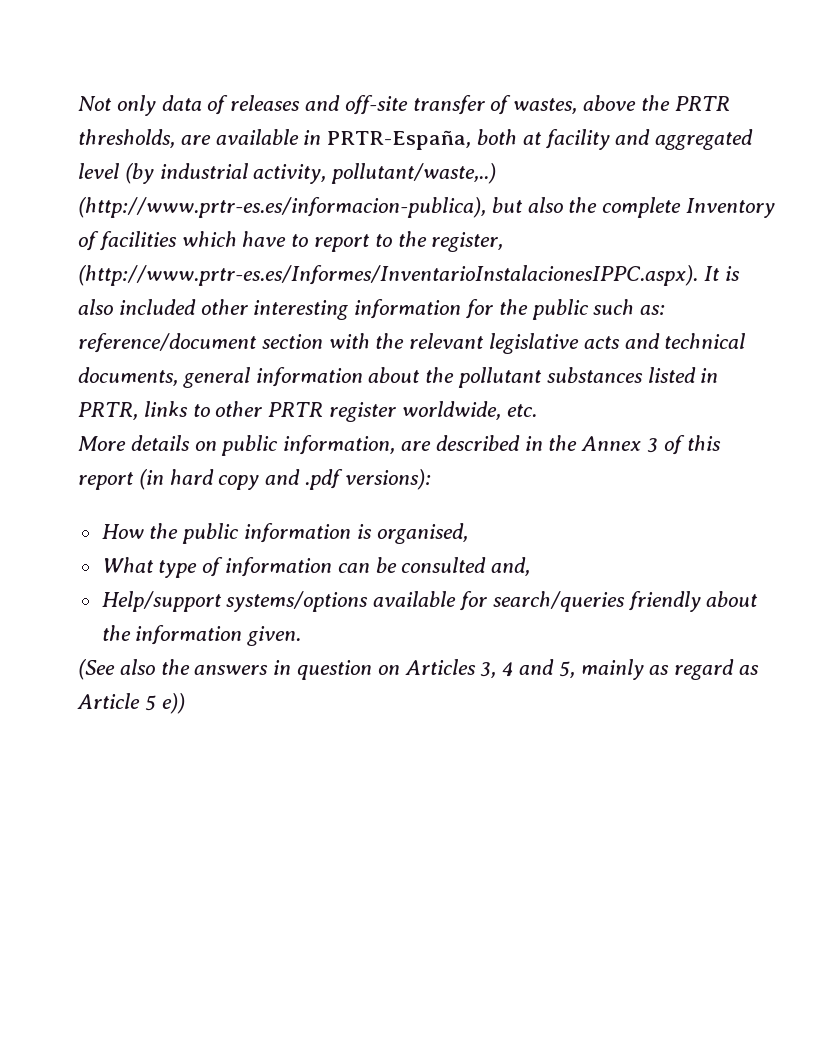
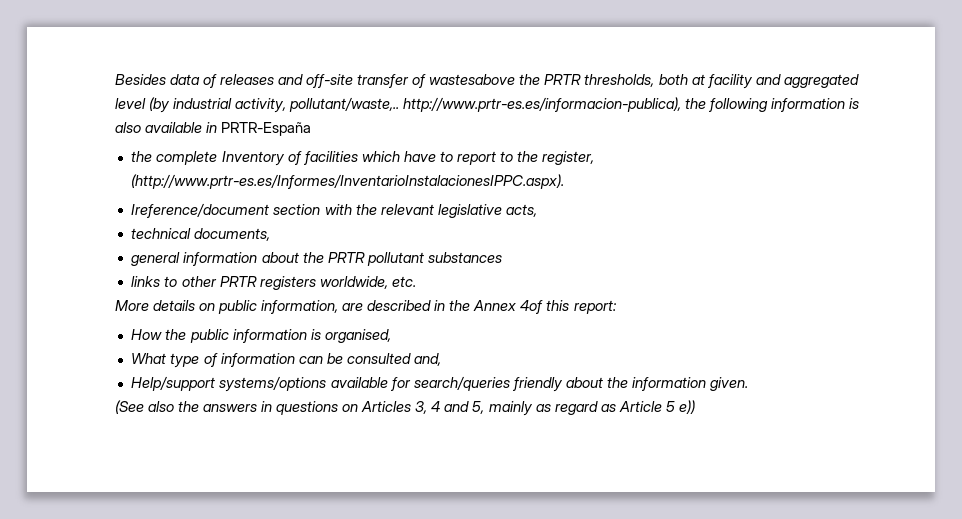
[77,95,156,116] Not only -> [114,74,166,85] Besides
[513,95,636,114] wastes, above -> [429,74,516,85] wastesabove
[180,129,472,150] are available in PRTR-España, -> (655, 80) none
[331,163,497,184] [77,197,563,218] pollutant/waste,..) (http://www.prtr-es.es/informacion-publica), but also -> [289,97,860,112] [114,122,312,136] pollutant/waste,.. http://www.prtr-es.es/informacion-publica), the following information is also available in PRTR-España //
[703,266,740,281] [77,299,666,320] [77,333,257,353] It is also included other interesting information for the public such as: reference/document -> [131,203,270,218] // Ireference/document
[583,333,660,349] acts and -> [505,204,537,217] acts, //
(178, 376) none -> (271, 234) //
(455, 375) none -> [327,252,365,263] PRTR
[647,367,719,383] [77,402,138,420] listed in PRTR, -> (502, 257) //
[328,402,396,422] register -> [259,276,316,290] registers
[646,435,721,455] [77,469,431,490] 3 of this report (in hard copy and .pdf versions): -> [520,300,617,314] 4of this report:
[296,660,372,680] question -> [276,401,339,415] questions

